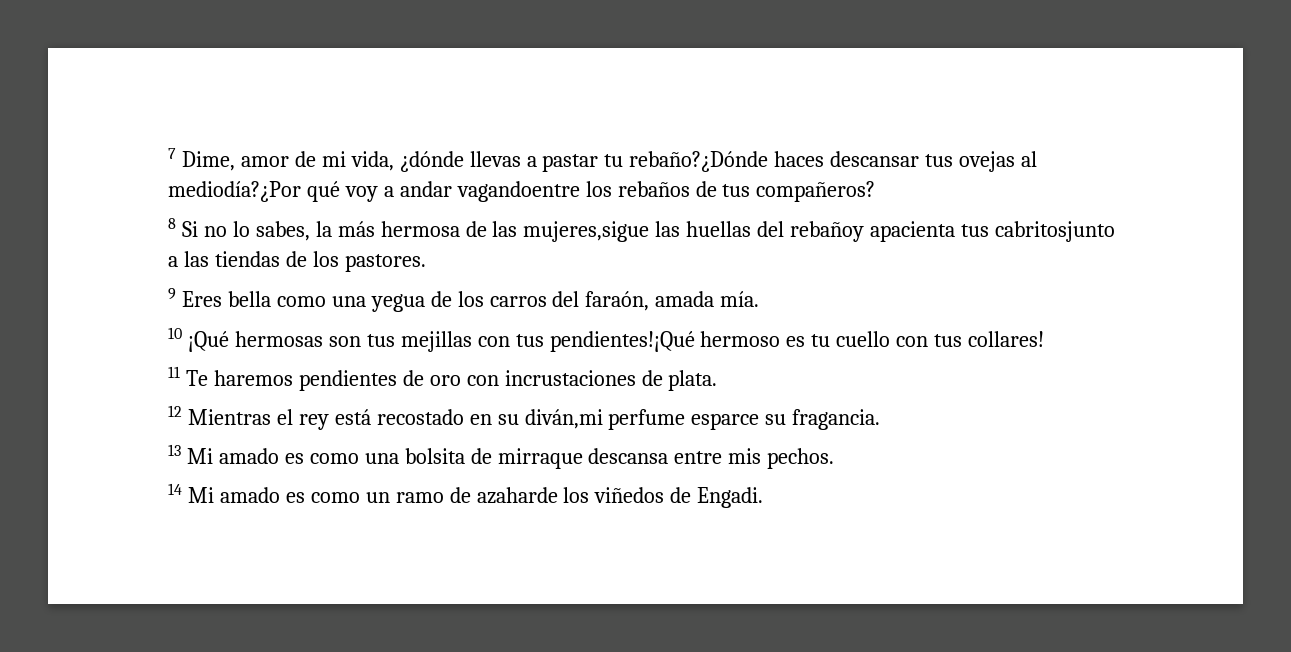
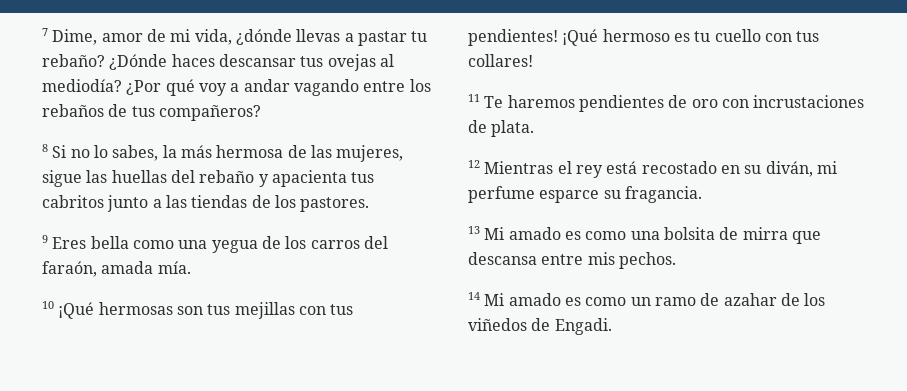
[629,151,769,172] rebaño?¿Dónde -> [42,54,168,70] rebaño? ¿Dónde
[168,181,301,202] mediodía?¿Por -> [42,79,162,95] mediodía? ¿Por
[456,181,580,202] vagandoentre -> [293,79,406,96] vagando entre
[523,221,650,242] mujeres,sigue -> [336,145,404,162] [42,170,82,187] mujeres, sigue
[790,221,1115,242] rebañoy apacienta tus cabritosjunto -> [199,170,375,187] [42,195,149,212] rebaño y apacienta tus cabritos junto
[549,331,695,352] pendientes!¡Qué -> [468,29,599,46] pendientes! ¡Qué
[524,409,603,429] diván,mi -> [765,161,837,177] diván, mi
[497,448,583,469] mirraque -> [742,227,821,244] mirra que
[476,487,558,504] azaharde -> [723,293,800,306] azahar de

